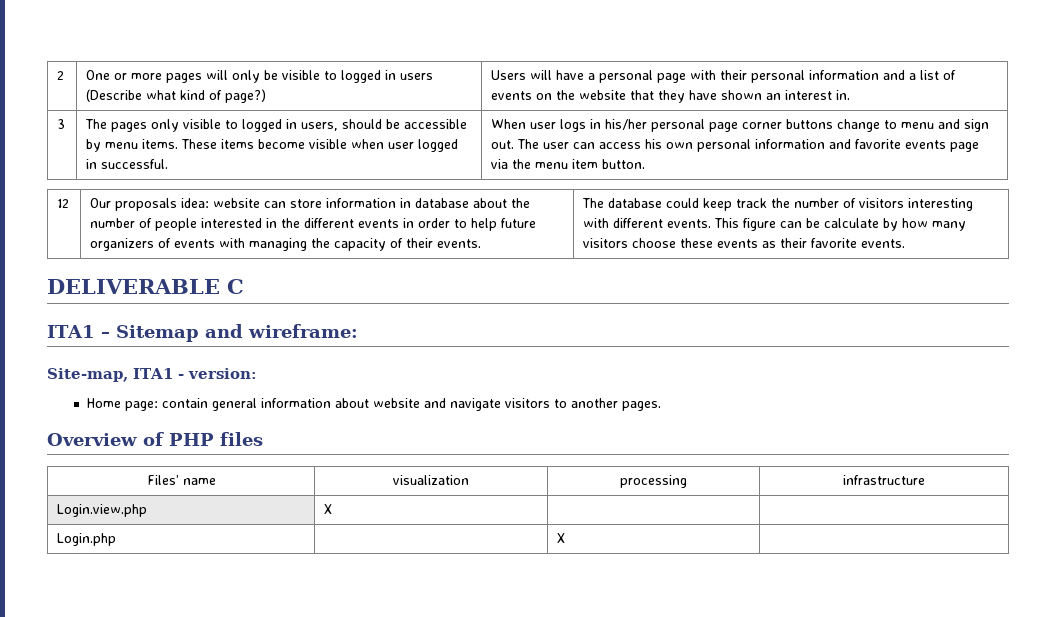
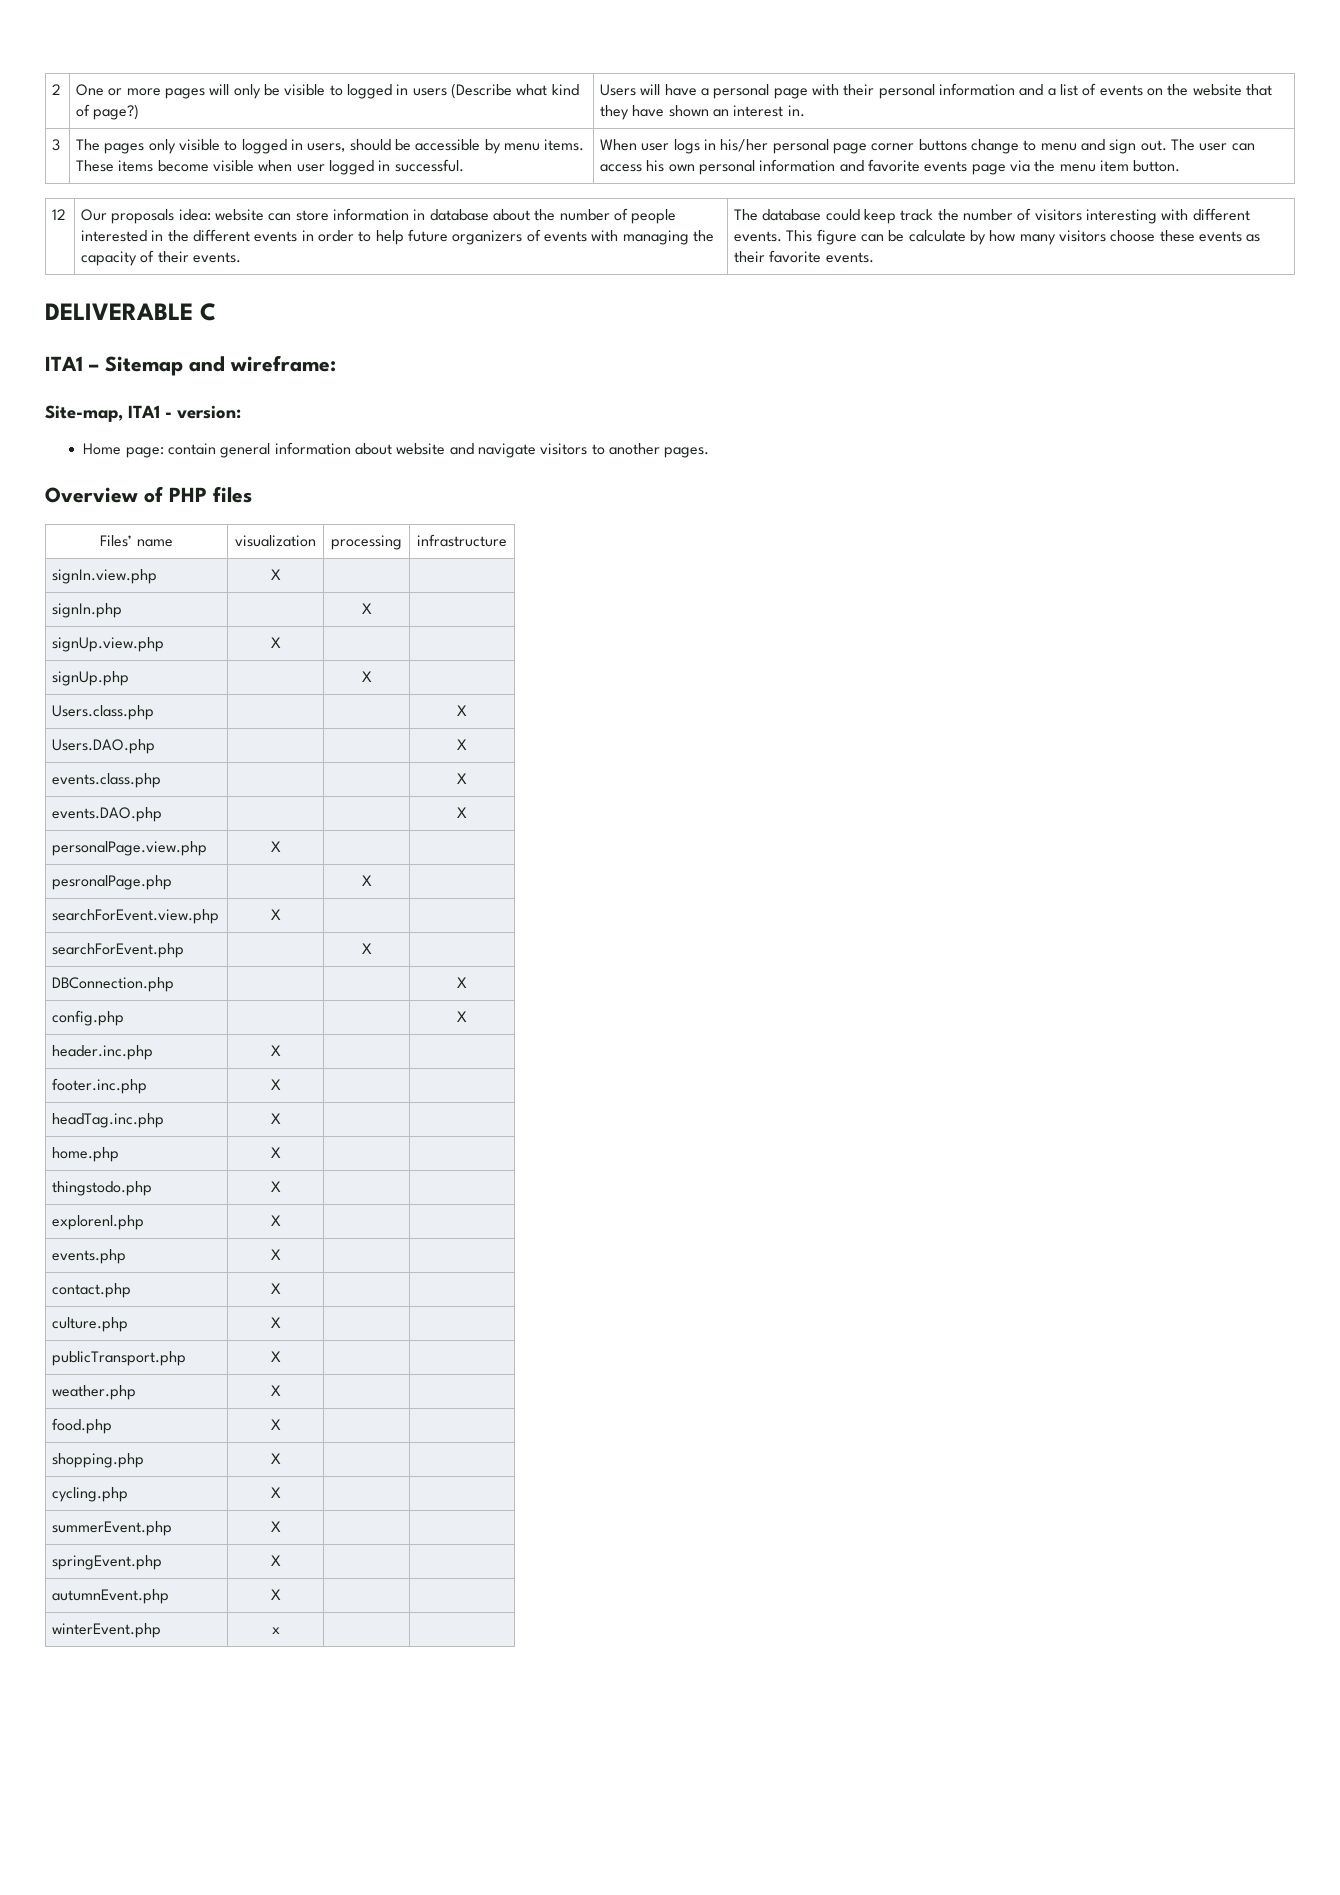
[57,504,148,517] [324,504,333,514] [57,533,117,546] [557,533,566,543] Login.view.php | X | | // Login.php | | X | -> [52,569,158,584] [270,569,281,580] [52,603,123,618] [361,603,372,614] [52,637,165,652] [270,637,281,648] [52,671,130,686] [361,671,372,682] [52,705,155,720] [457,705,467,716] [52,739,156,754] [457,739,467,750] [52,773,162,788] [457,773,467,784] [52,807,163,822] [457,807,467,818] [52,841,208,856] [270,841,281,852] [52,875,173,890] [361,875,372,886] [52,909,220,924] [270,909,281,920] [52,943,185,958] [361,943,372,954] [52,977,175,992] [457,977,467,988] [52,1010,125,1026] [457,1011,467,1022] [52,1045,154,1060] [270,1045,281,1056] [52,1078,148,1094] [270,1079,281,1090] [52,1113,165,1128] [270,1113,281,1124] [52,1147,120,1162] [270,1147,281,1158] [52,1181,153,1196] [270,1181,281,1192] [52,1215,145,1230] [270,1215,281,1226] [52,1249,127,1264] [270,1249,281,1260] [52,1283,132,1298] [270,1283,281,1294] [52,1317,129,1332] [270,1317,281,1328] [52,1351,187,1366] [270,1351,281,1362] [52,1385,137,1400] [270,1385,281,1396] [52,1418,113,1434] [270,1419,281,1430] [52,1453,145,1468] [270,1453,281,1464] [52,1487,129,1502] [270,1487,281,1498] [52,1521,173,1536] [270,1521,281,1532] [52,1555,163,1570] [270,1555,281,1566] [52,1589,170,1604] [270,1589,281,1600] [52,1623,162,1638] [271,1627,280,1634] signIn.view.php | X | | // signIn.php | | X | // signUp.view.php | X | | // signUp.php | | X | // Users.class.php | | | X // Users.DAO.php | | | X // events.class.php | | | X // events.DAO.php | | | X // personalPage.view.php | X | | // pesronalPage.php | | X | // searchForEvent.view.php | X | | // searchForEvent.php | | X | // DBConnection.php | | | X // config.php | | | X // header.inc.php | X | | // footer.inc.php | X | | // headTag.inc.php | X | | // home.php | X | | // thingstodo.php | X | | // explorenl.php | X | | // events.php | X | | // contact.php | X | | // culture.php | X | | // publicTransport.php | X | | // weather.php | X | | // food.php | X | | // shopping.php | X | | // cycling.php | X | | // summerEvent.php | X | | // springEvent.php | X | | // autumnEvent.php | X | | // winterEvent.php | x | |

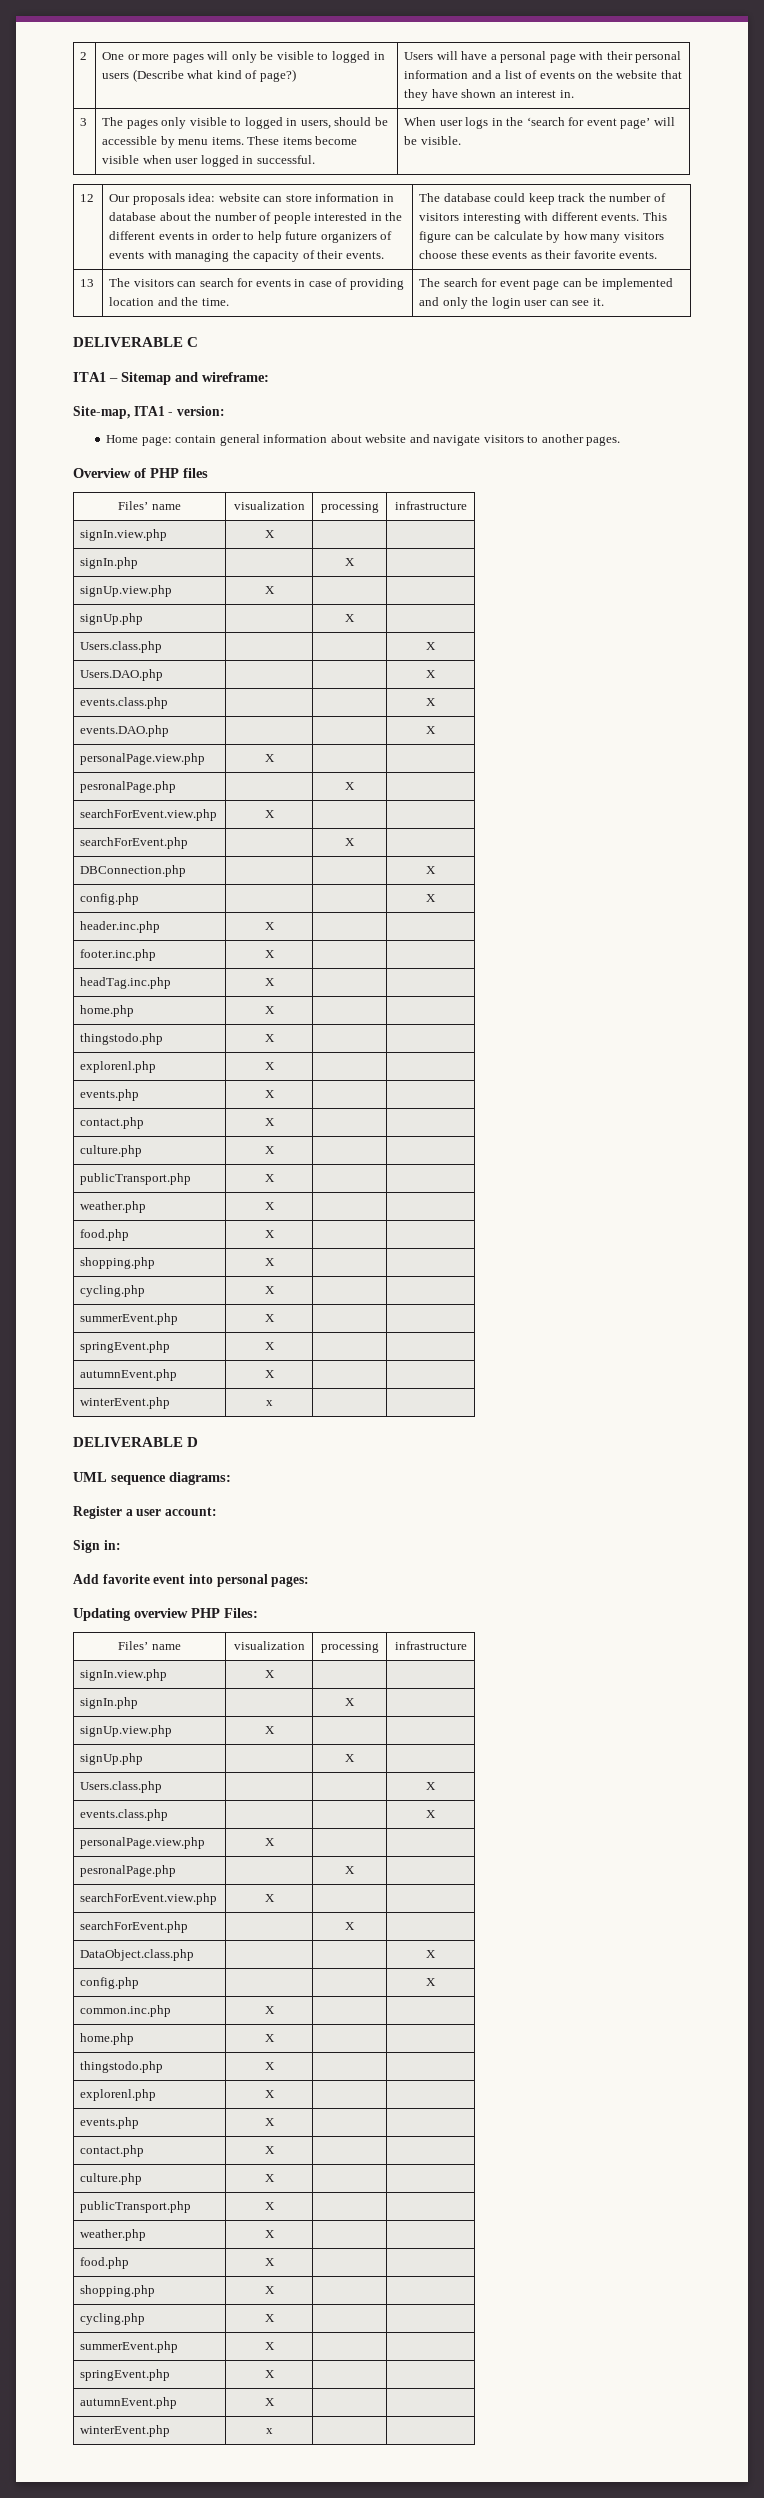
[720,139,1255,154] [600,159,1181,175] his/her personal page corner buttons change to menu and sign out. The user can access his own personal information and favorite events page via the menu item button. -> [506,117,675,129] [404,136,461,145] the ‘search for event page’ will be visible.
(874, 257) none -> [80,279,95,287] [109,278,404,290] [109,297,229,306] [419,278,673,290] [419,297,604,309] // 13 | The visitors can search for events in case of providing location and the time. | The search for event page can be implemented and only the login user can see it.
(280, 1630) none -> [73,1437,199,1447] [73,1472,231,1485] [73,1506,217,1519] [73,1540,121,1553] [73,1574,310,1587] [73,1608,258,1621] [118,1641,181,1650] [233,1641,305,1650] [320,1642,379,1653] [394,1641,467,1650] [80,1669,168,1681] [264,1670,275,1678] [80,1697,139,1709] [345,1698,355,1706] [80,1725,173,1737] [264,1726,275,1734] [80,1753,144,1765] [345,1754,355,1762] [80,1781,163,1793] [426,1782,436,1790] [80,1809,169,1821] [426,1810,436,1818] [80,1837,206,1849] [264,1838,275,1846] [80,1865,177,1877] [345,1866,355,1874] [80,1893,218,1905] [264,1894,275,1902] [80,1921,189,1933] [345,1922,355,1930] [80,1949,195,1961] [426,1950,436,1958] [80,1977,140,1989] [426,1978,436,1986] [80,2005,172,2017] [264,2006,275,2014] [80,2033,135,2045] [264,2034,275,2042] [80,2061,164,2073] [264,2062,275,2070] [80,2089,157,2101] [264,2090,275,2098] [80,2117,140,2129] [264,2118,275,2126] [80,2145,145,2157] [264,2146,275,2154] [80,2173,143,2185] [264,2174,275,2182] [80,2201,192,2213] [264,2202,275,2210] [80,2229,147,2241] [264,2230,275,2238] [80,2257,130,2269] [264,2258,275,2266] [80,2285,156,2297] [264,2286,275,2294] [80,2313,146,2325] [264,2314,275,2322] [80,2341,179,2353] [264,2342,275,2350] [80,2369,171,2381] [264,2370,275,2378] [80,2397,178,2409] [264,2398,275,2406] [80,2425,171,2437] [265,2428,273,2434] // DELIVERABLE D // UML sequence diagrams: // Register a user account: // Sign in: // Add favorite event into personal pages: // Updating overview PHP Files: // Files’ name | visualization | processing | infrastructure // signIn.view.php | X | | // signIn.php | | X | // signUp.view.php | X | | // signUp.php | | X | // Users.class.php | | | X // events.class.php | | | X // personalPage.view.php | X | | // pesronalPage.php | | X | // searchForEvent.view.php | X | | // searchForEvent.php | | X | // DataObject.class.php | | | X // config.php | | | X // common.inc.php | X | | // home.php | X | | // thingstodo.php | X | | // explorenl.php | X | | // events.php | X | | // contact.php | X | | // culture.php | X | | // publicTransport.php | X | | // weather.php | X | | // food.php | X | | // shopping.php | X | | // cycling.php | X | | // summerEvent.php | X | | // springEvent.php | X | | // autumnEvent.php | X | | // winterEvent.php | x | |

